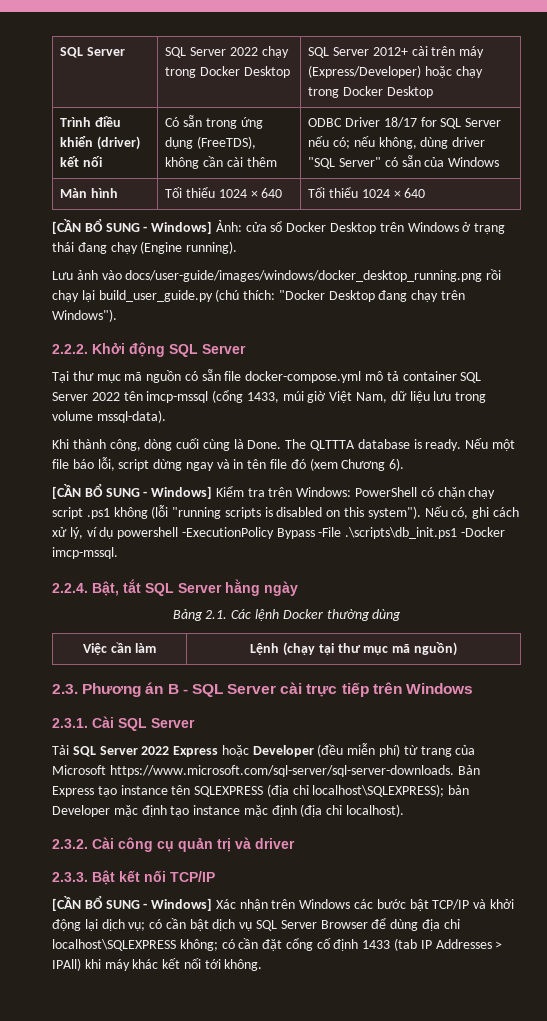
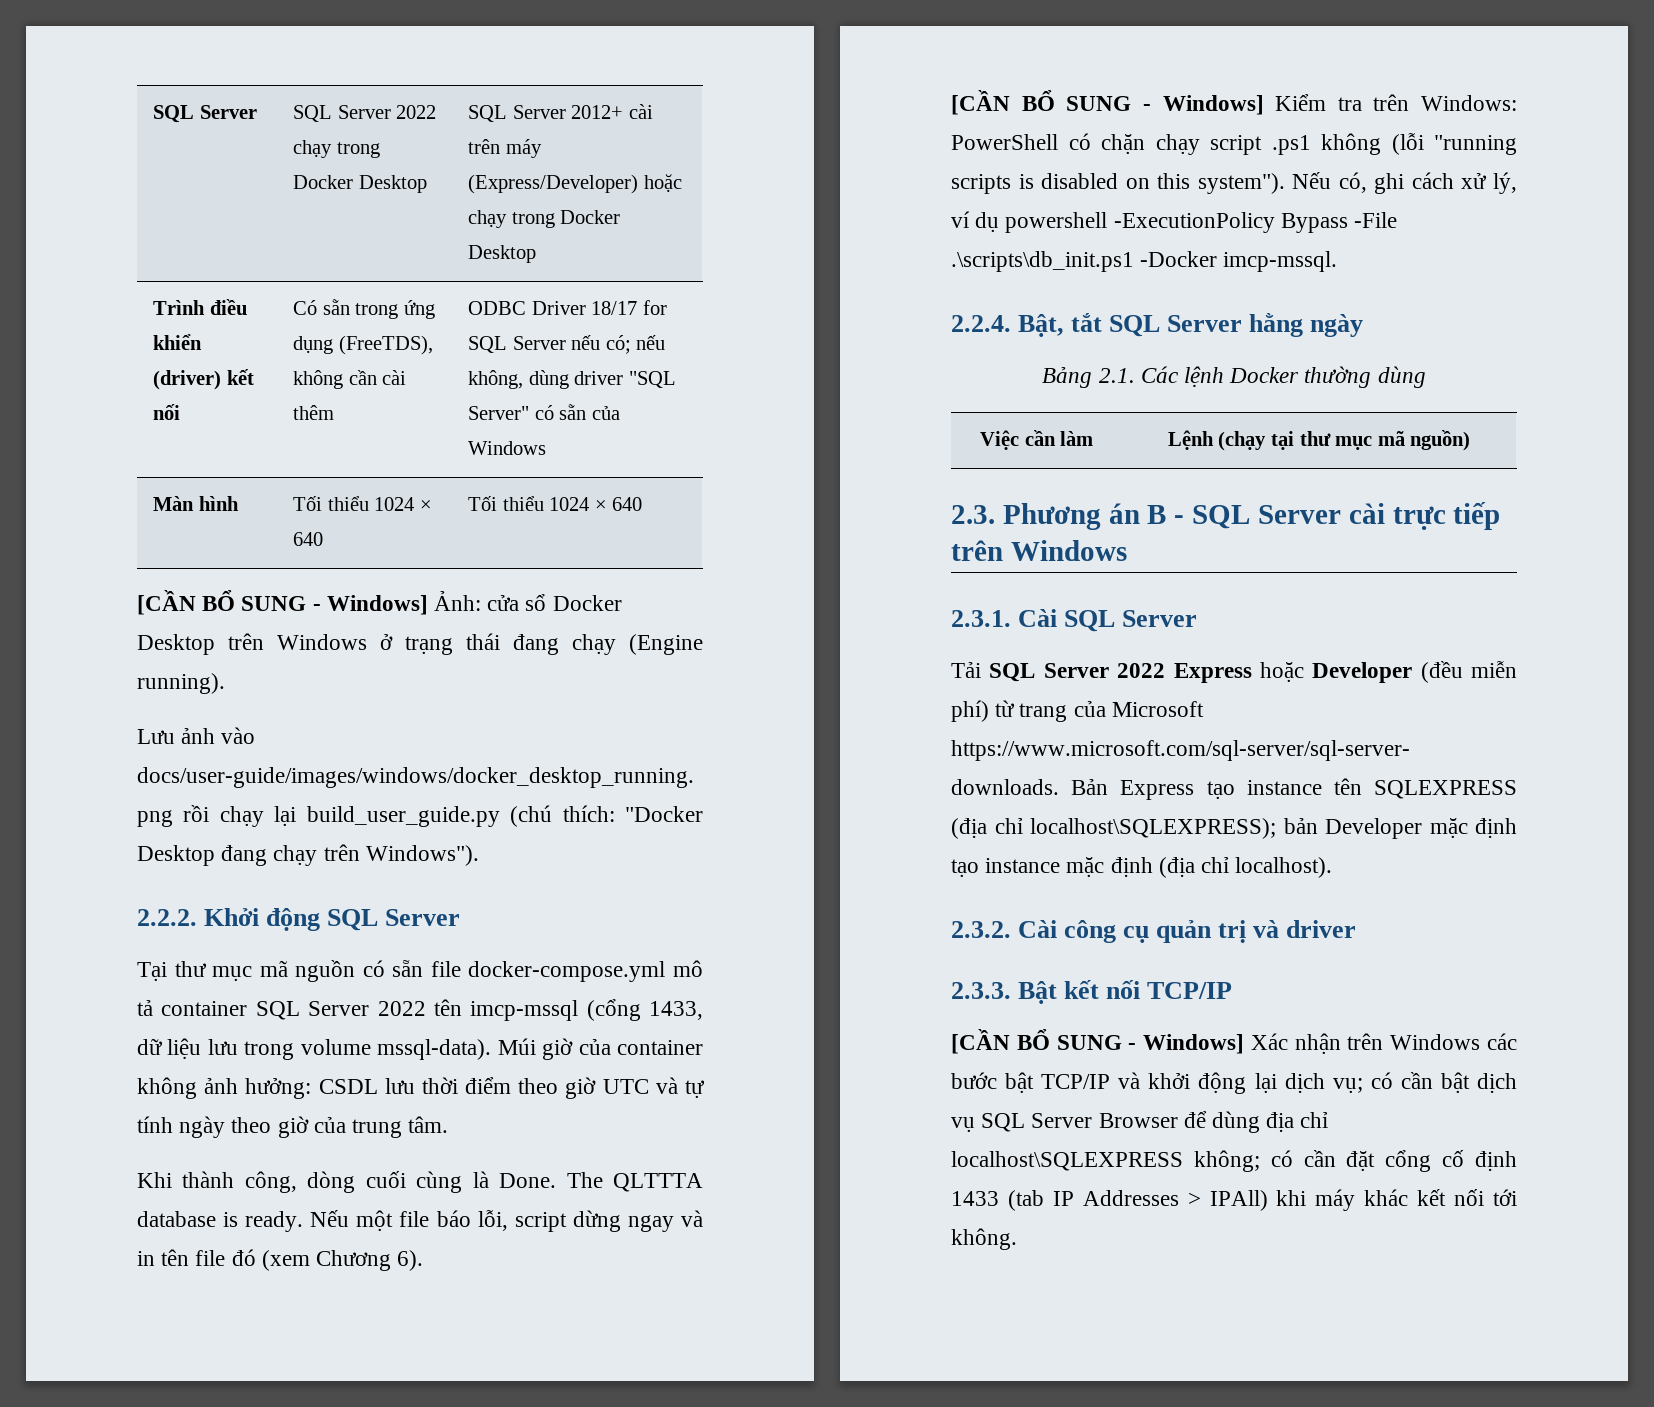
[282,391,388,403] múi giờ Việt Nam, -> (703, 1010) none
(166, 416) none -> [497,1038,703,1060] [137,1077,705,1099] [137,1116,449,1138] Múi giờ của container không ảnh hưởng: CSDL lưu thời điểm theo giờ UTC và tự tính ngày theo giờ của trung tâm.

